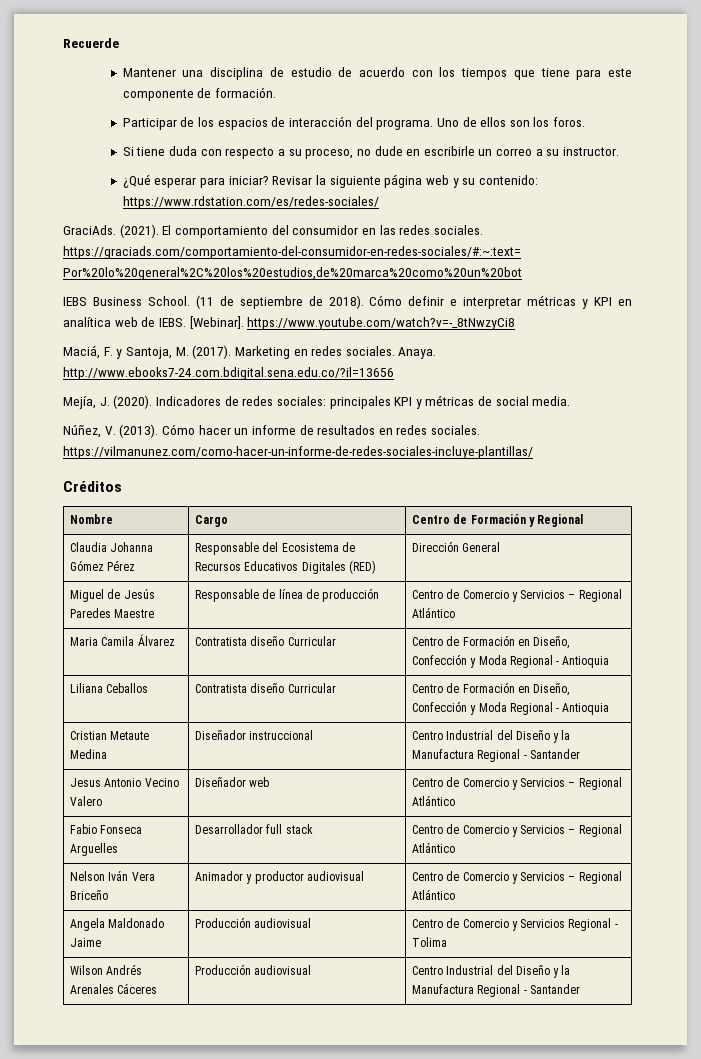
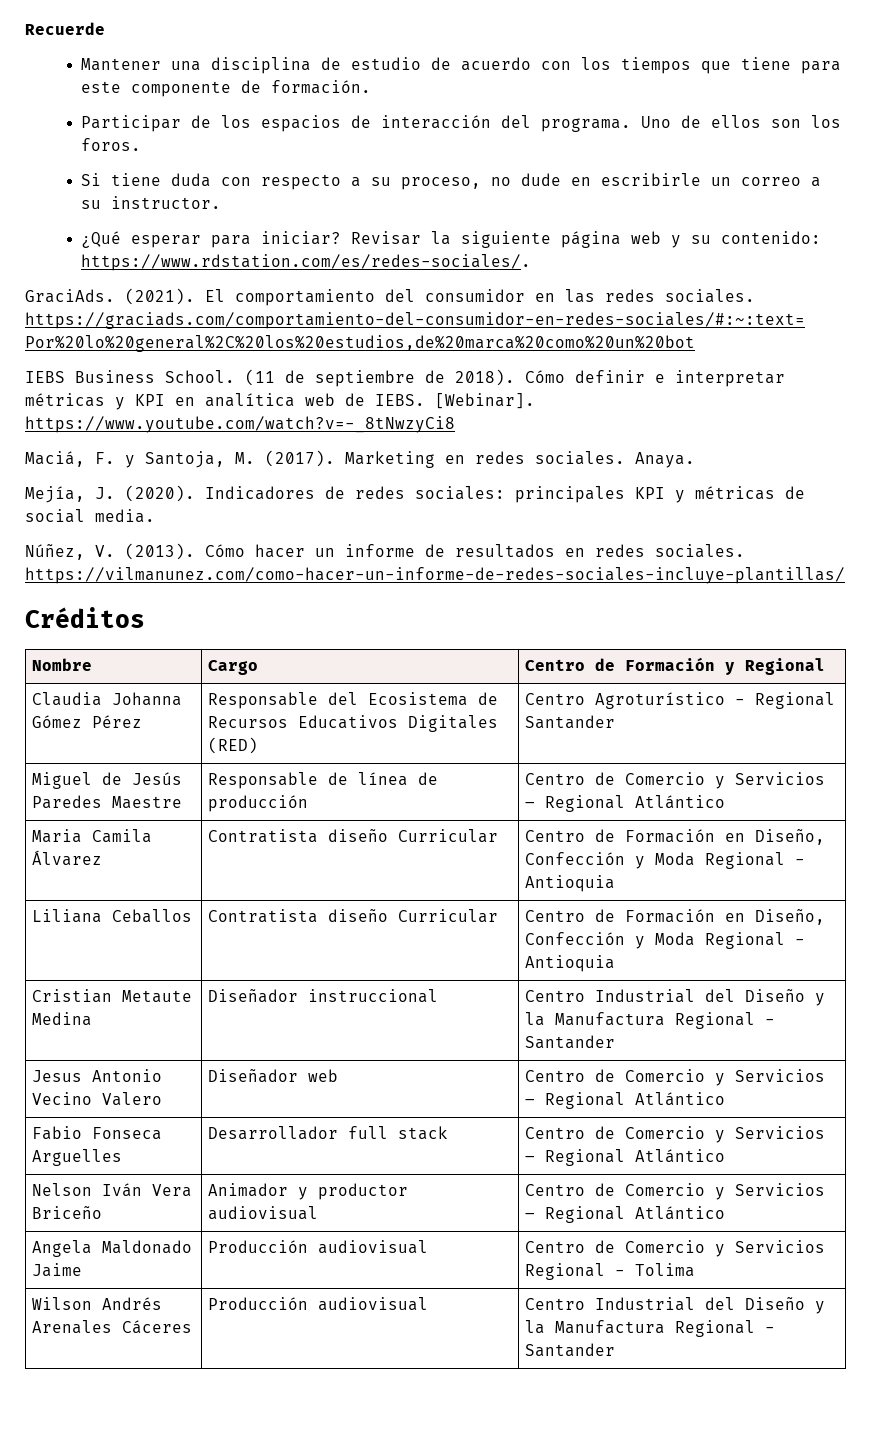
[122,196,379,209] https://www.rdstation.com/es/redes-sociales/ -> [80,254,531,271] https://www.rdstation.com/es/redes-sociales/.
[63,367,394,380] http://www.ebooks7-24.com.bdigital.sena.edu.co/?il=13656 -> (695, 460) none
[412,541,501,552] Dirección General -> [525,692,836,709] [525,715,616,729] Centro Agroturístico - Regional Santander

